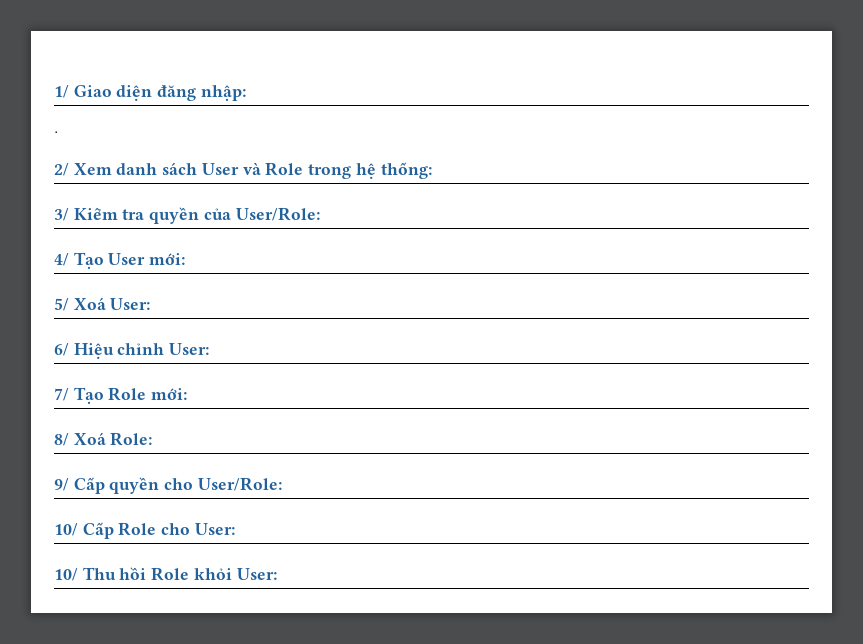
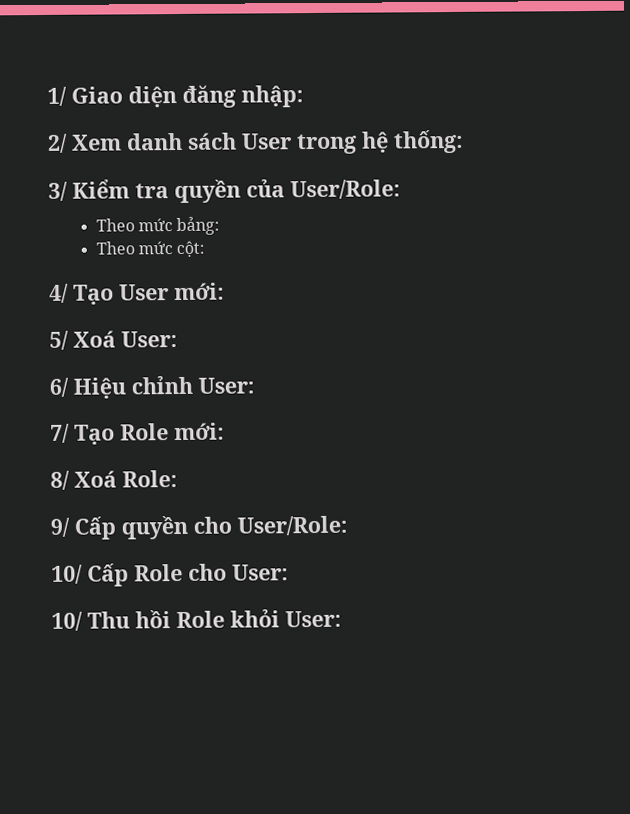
[54,131,58,133] // . -> (304, 96) none
[242,162,304,176] và Role -> (292, 141) none
(320, 214) none -> [95,216,221,236] [95,240,206,258] // Theo mức bảng: // Theo mức cột:

